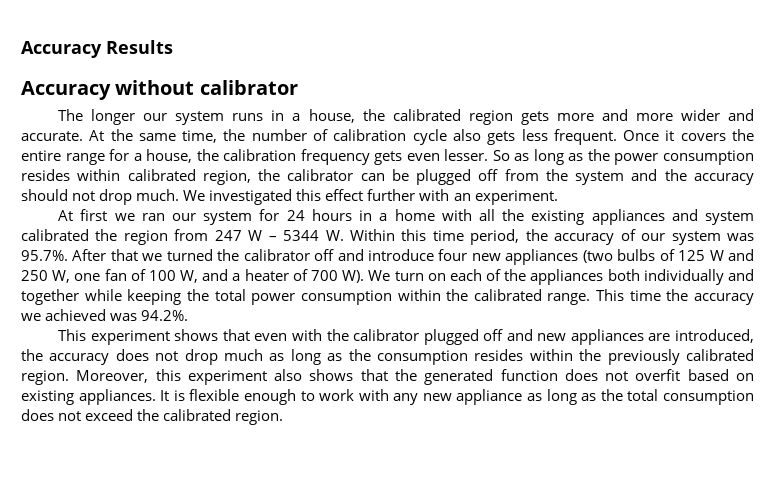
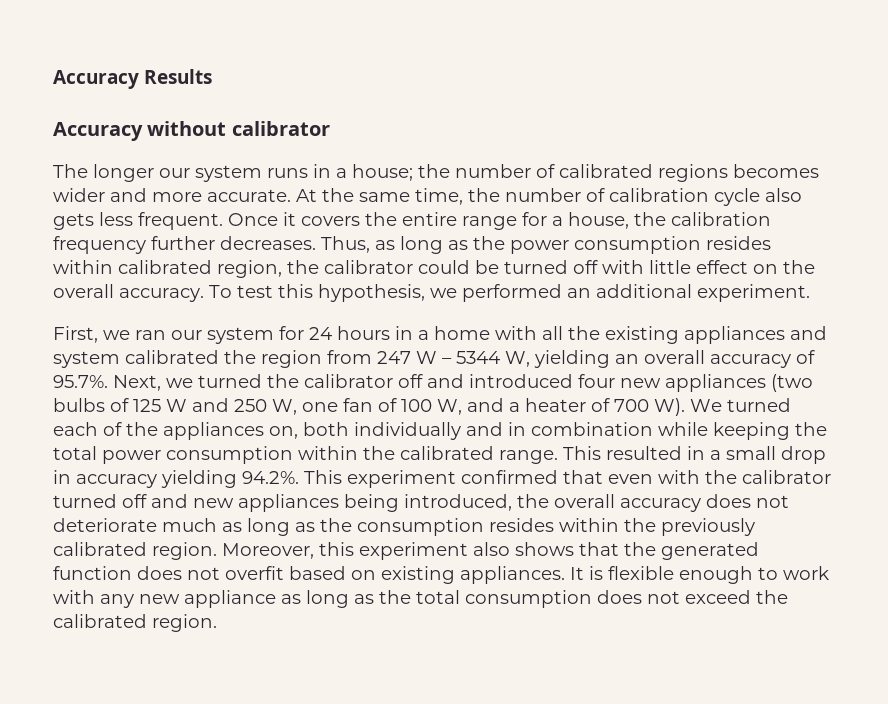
[308,109,755,125] house, the calibrated region gets more and more wider and -> [352,164,819,182] [53,188,202,202] house; the number of calibrated regions becomes wider and more
[374,149,510,165] gets even lesser. So -> [151,236,370,253] further decreases. Thus,
[360,169,754,185] [21,189,471,205] can be plugged off from the system and the accuracy should not drop much. We investigated this effect further with an -> [418,260,815,274] [53,284,692,302] could be turned off with little effect on the overall accuracy. To test this hypothesis, we performed an additional
[58,209,108,221] At first -> [53,326,98,343] First,
[325,229,755,245] [21,249,138,261] W. Within this time period, the accuracy of our system was 95.7%. After that -> [505,350,815,368] [53,375,161,391] W, yielding an overall accuracy of 95.7%. Next,
[368,249,435,261] introduce -> [469,374,573,388] introduced
[394,271,446,281] turn on -> [727,398,791,412] turned
(604, 277) none -> [269,426,298,439] on,
[21,289,79,305] together -> [508,422,653,436] in combination
[629,289,754,305] [21,309,138,321] time the accuracy we achieved was -> [606,446,826,464] [53,470,237,488] resulted in a small drop in accuracy yielding
(189, 315) // -> (299, 477) none
[174,329,219,341] shows -> [461,470,558,484] confirmed
[423,329,479,345] plugged -> [53,494,117,508] turned
[648,333,671,341] are -> [344,494,399,512] being
(43, 355) none -> [554,494,615,508] overall
[184,349,218,365] drop -> [53,518,157,532] deteriorate

